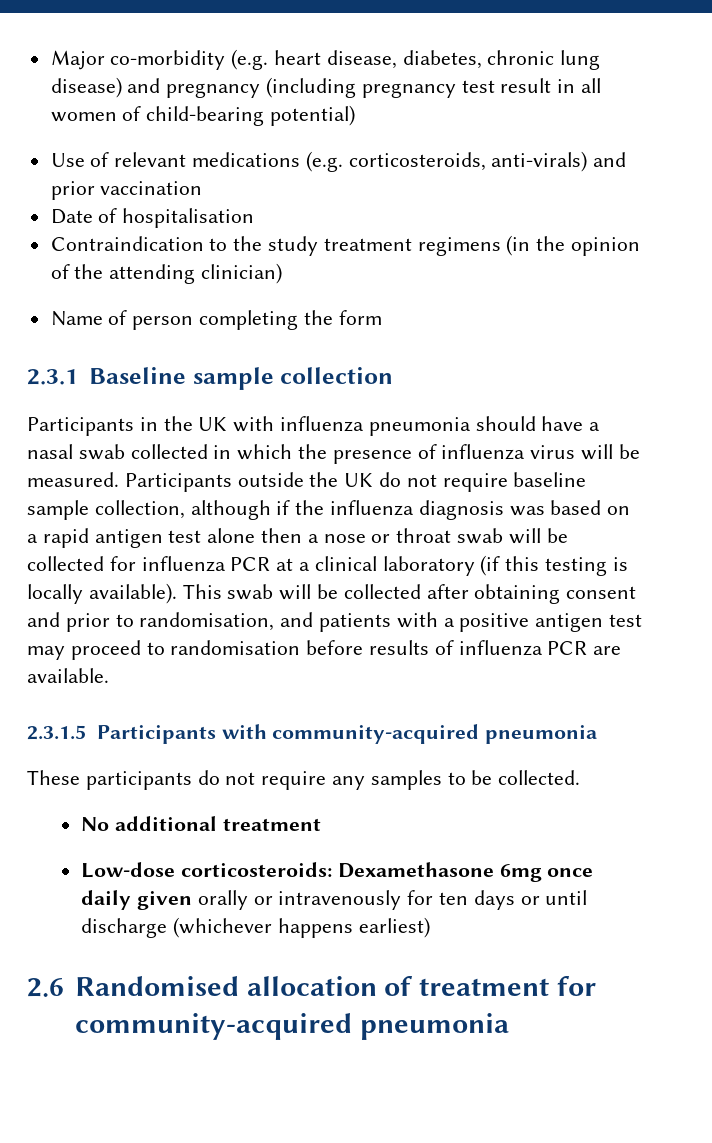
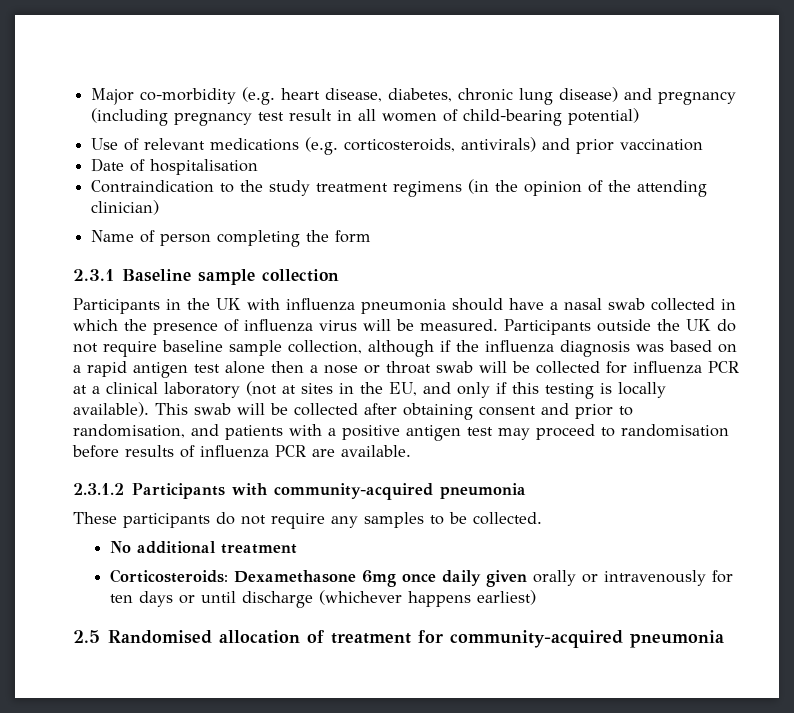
[491,151,588,172] anti-virals) -> [461,137,537,152] antivirals)
[480,555,501,576] (if -> [246,381,507,398] (not at sites in the EU, and only if
[27,725,86,740] 2.3.1.5 -> [73,483,124,495] 2.3.1.2
[81,862,333,878] Low-dose corticosteroids: -> [109,569,228,583] Corticosteroids:
[27,978,64,997] 2.6 -> [73,630,100,643] 2.5

